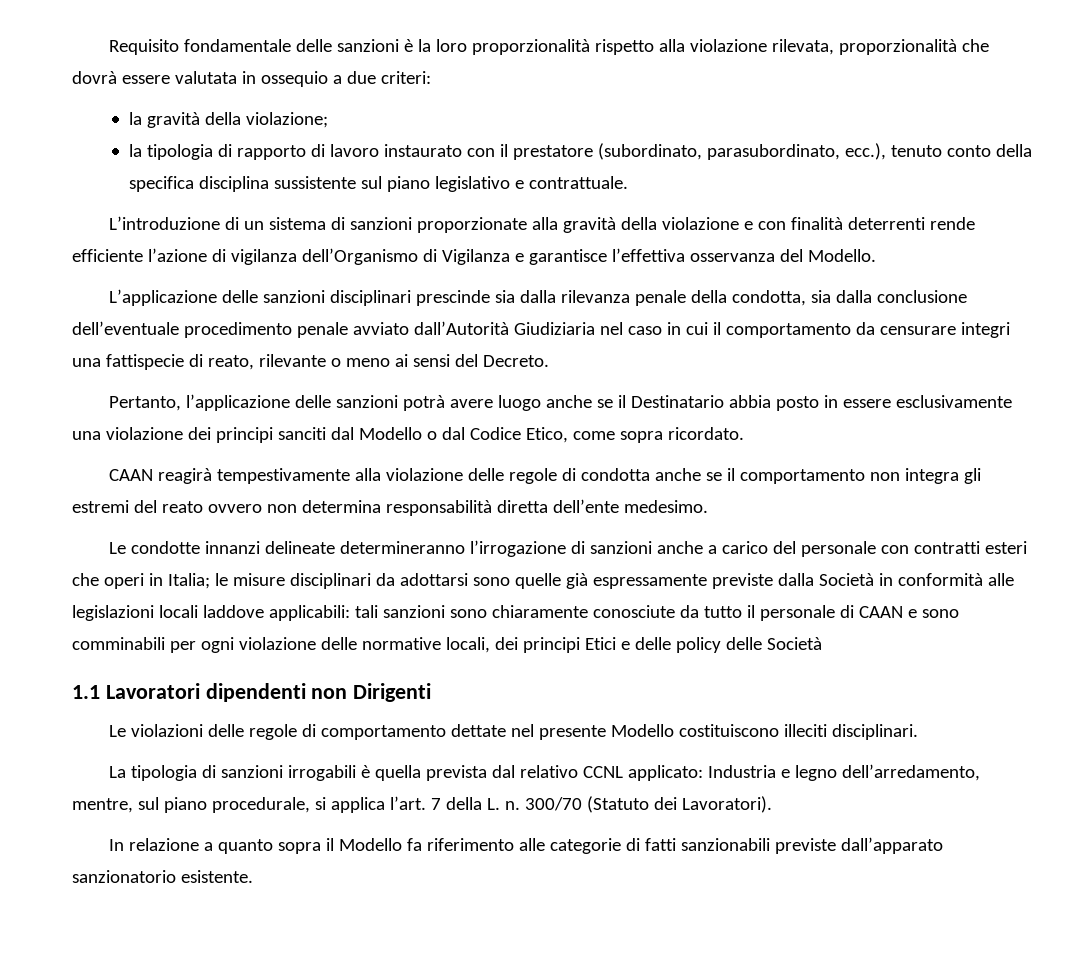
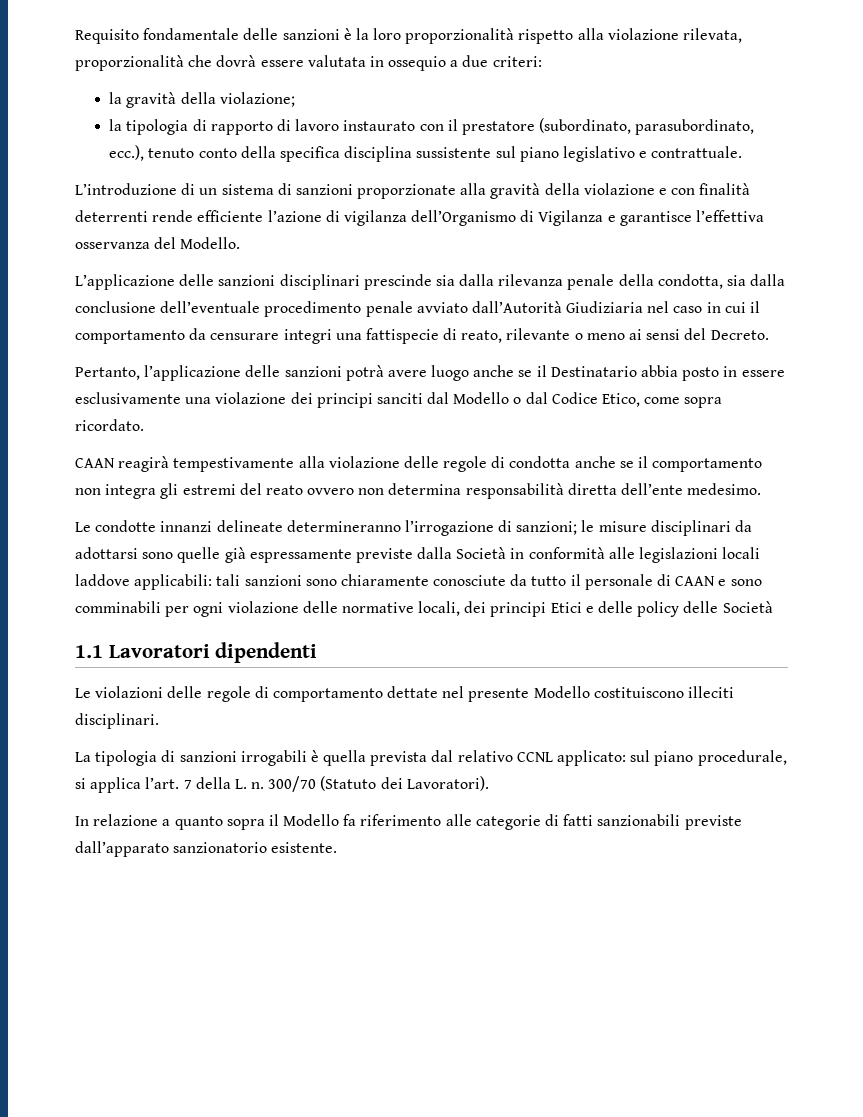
[589,541,1027,557] [72,573,210,589] sanzioni anche a carico del personale con contratti esteri che operi in Italia; -> [516,521,578,535] sanzioni;
[311,683,432,702] non Dirigenti -> (318, 652) none
[707,764,980,781] [72,798,133,813] Industria e legno dell’arredamento, mentre, -> (627, 758) none

